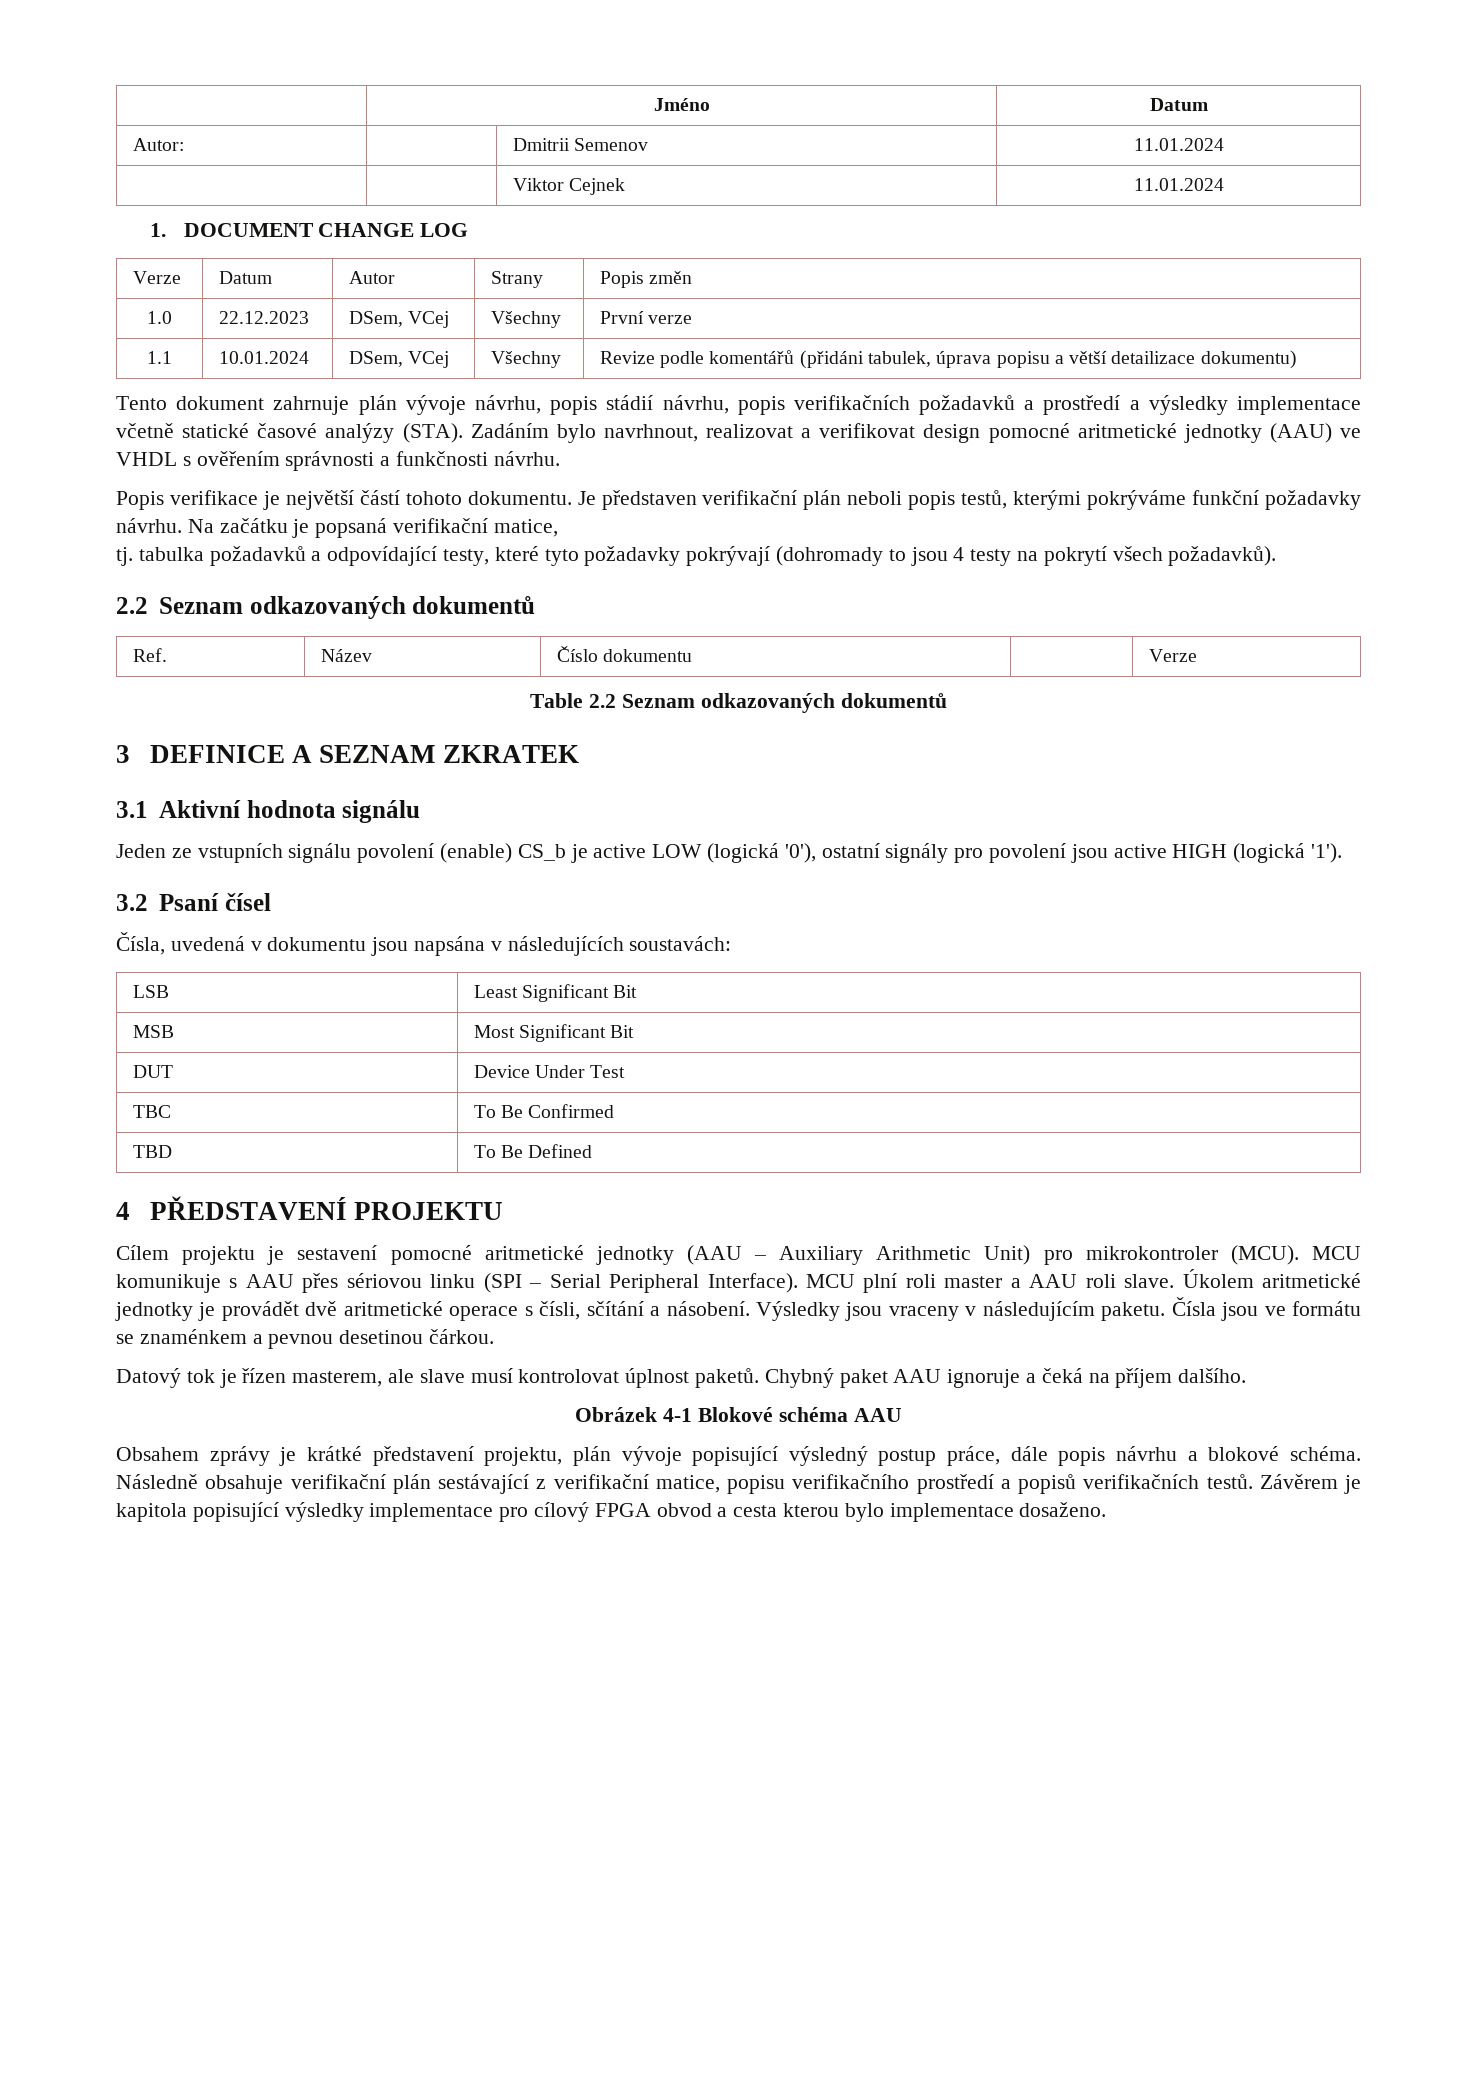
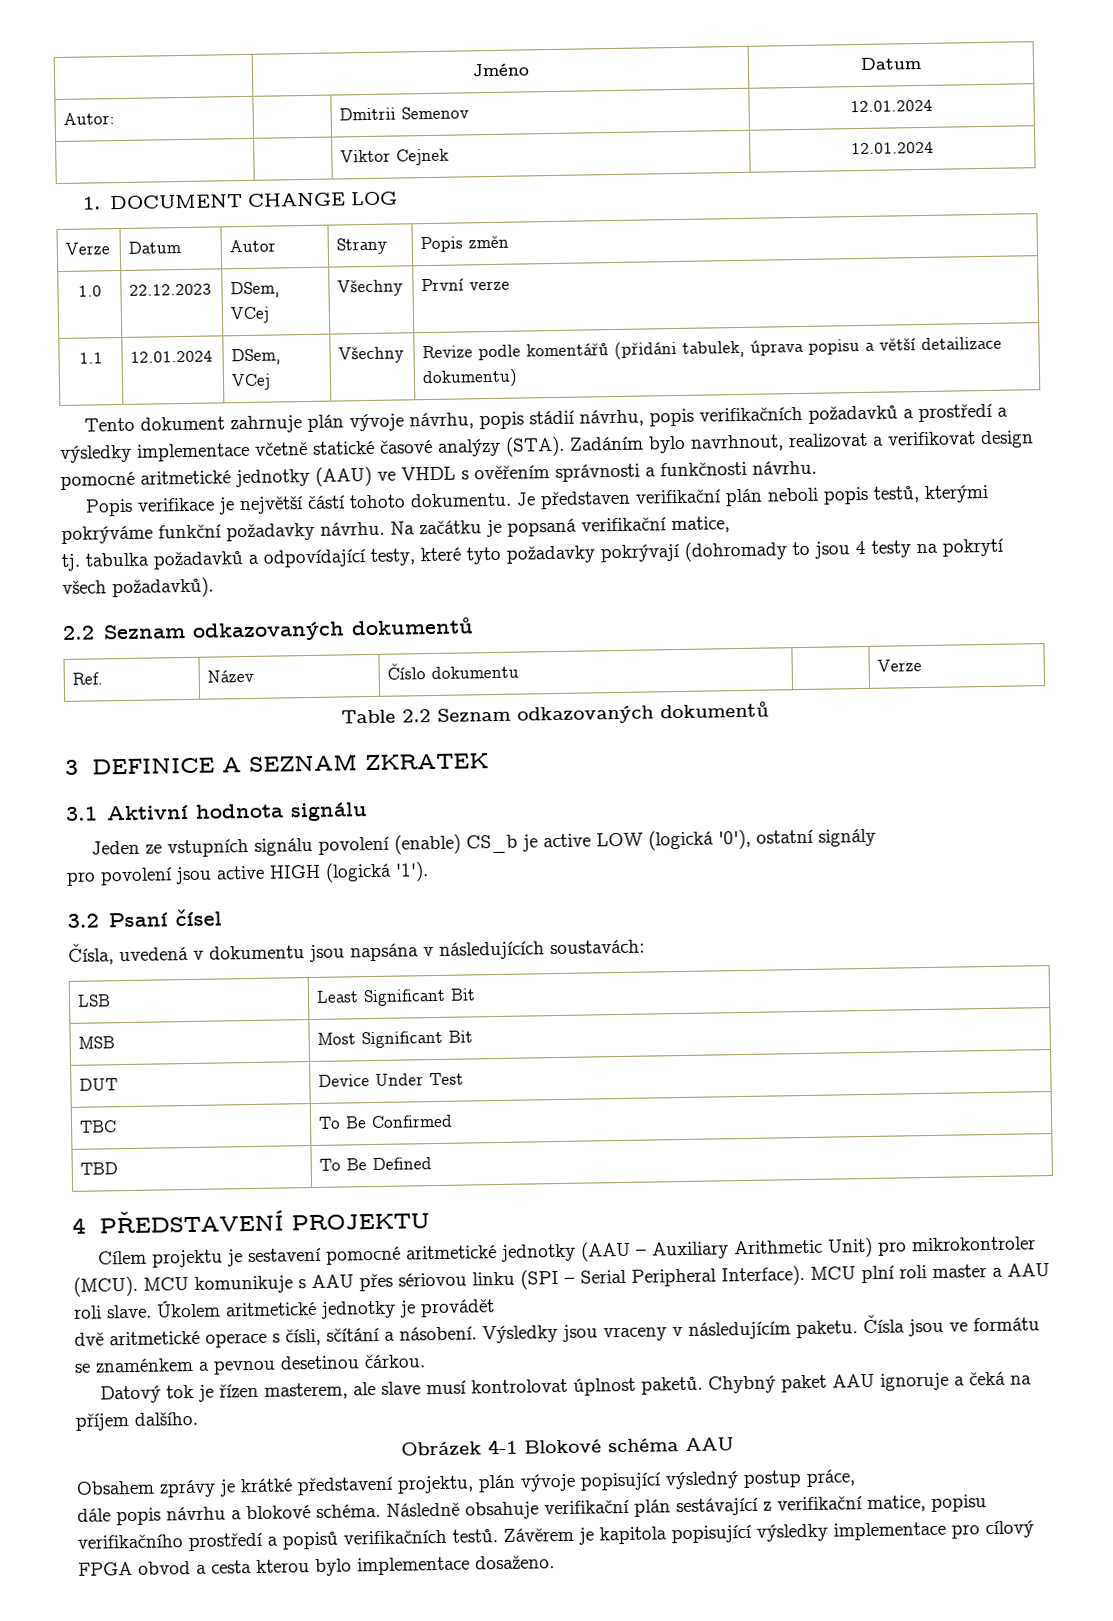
[1133,138,1224,151] 11.01.2024 -> [850,99,933,113] 12.01.2024
[1133,178,1224,191] 11.01.2024 -> [851,141,934,155] 12.01.2024
[218,351,309,364] 10.01.2024 -> [130,350,214,363] 12.01.2024
(949, 853) none -> (877, 837) //
(299, 1311) none -> (495, 1308) //
(1001, 1456) none -> (856, 1478) //

